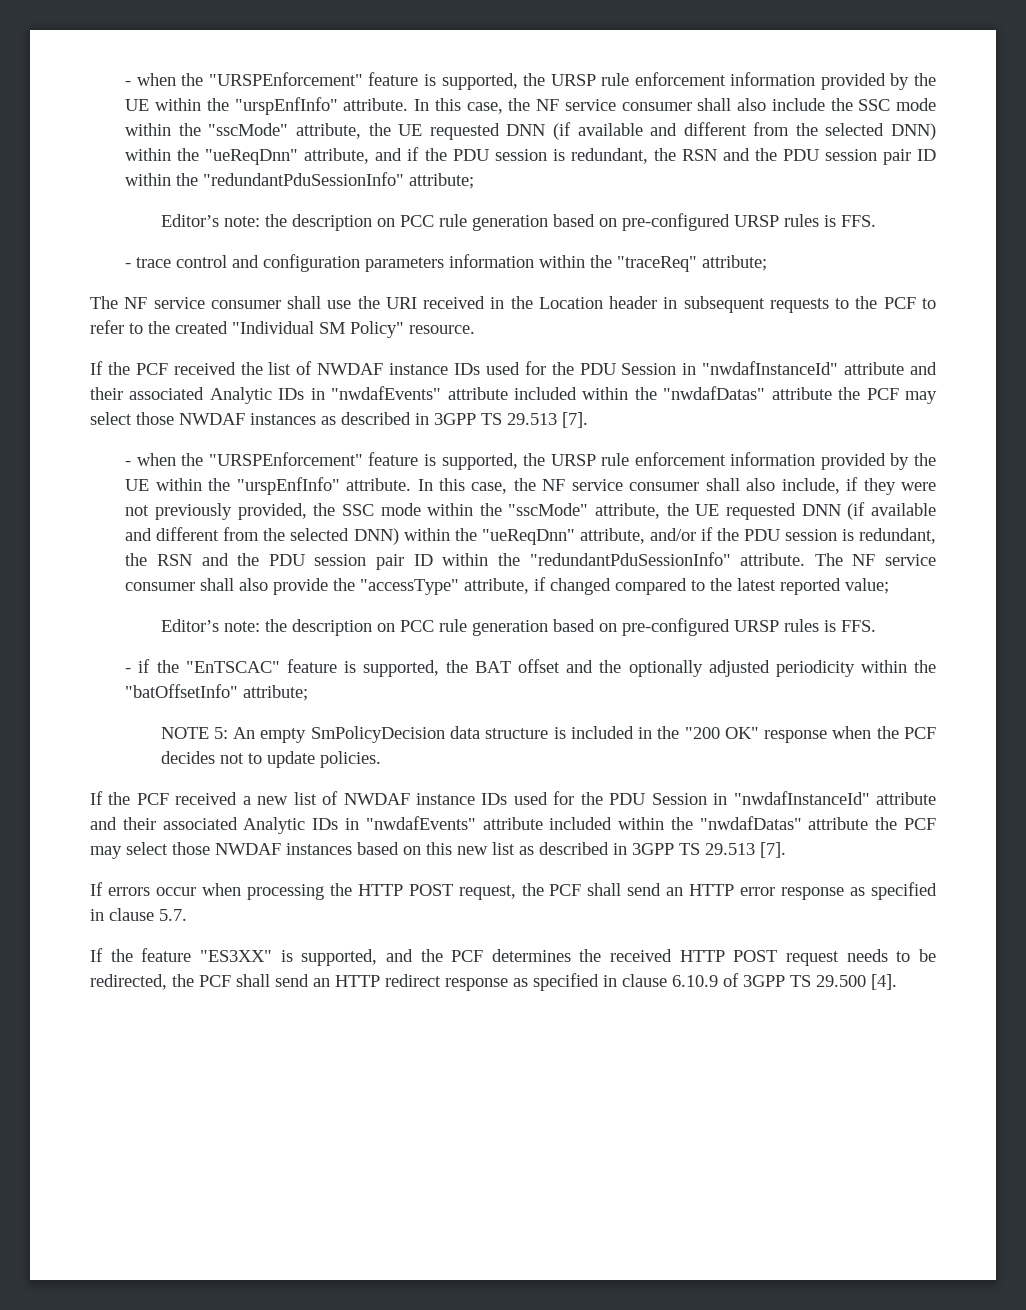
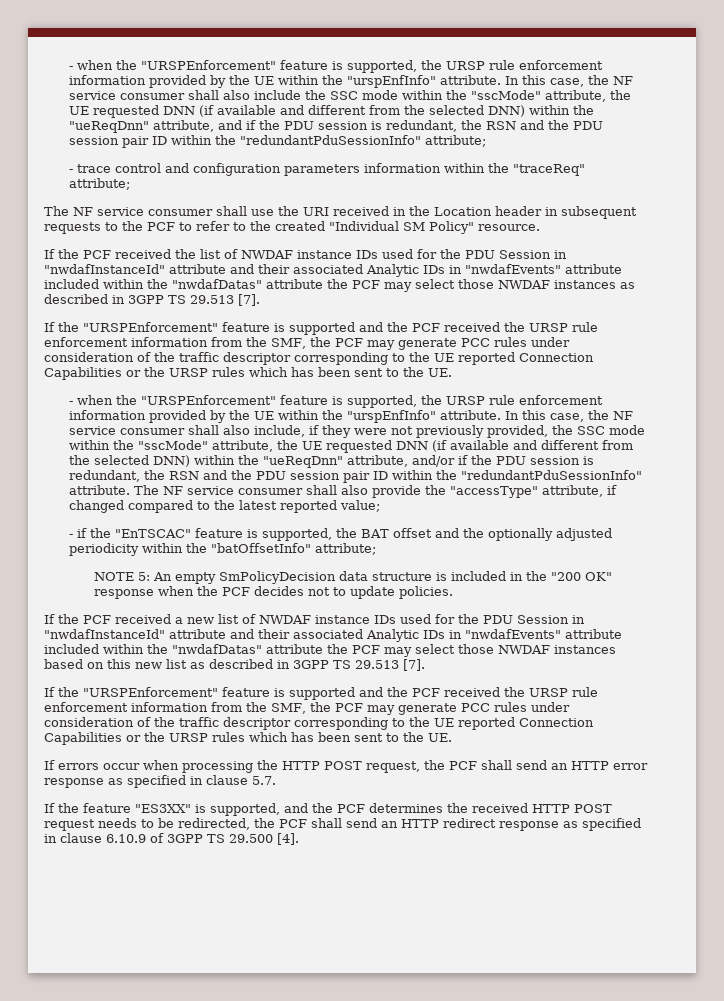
[160,213,876,231] // Editor’s note: the description on PCC rule generation based on pre-configured URSP rules is FFS. -> (486, 141) none
(588, 420) none -> [44,322,598,335] [44,337,570,350] [44,352,594,365] [44,367,452,380] // If the "URSPEnforcement" feature is supported and the PCF received the URSP rule enforcement information from the SMF, the PCF may generate PCC rules under consideration of the traffic descriptor corresponding to the UE reported Connection Capabilities or the URSP rules which has been sent to the UE.
[160,618,876,636] // Editor’s note: the description on PCC rule generation based on pre-configured URSP rules is FFS. -> (380, 506) none
(786, 850) none -> [44,687,598,700] [44,702,570,715] [44,717,594,730] [44,732,452,745] // If the "URSPEnforcement" feature is supported and the PCF received the URSP rule enforcement information from the SMF, the PCF may generate PCC rules under consideration of the traffic descriptor corresponding to the UE reported Connection Capabilities or the URSP rules which has been sent to the UE.

